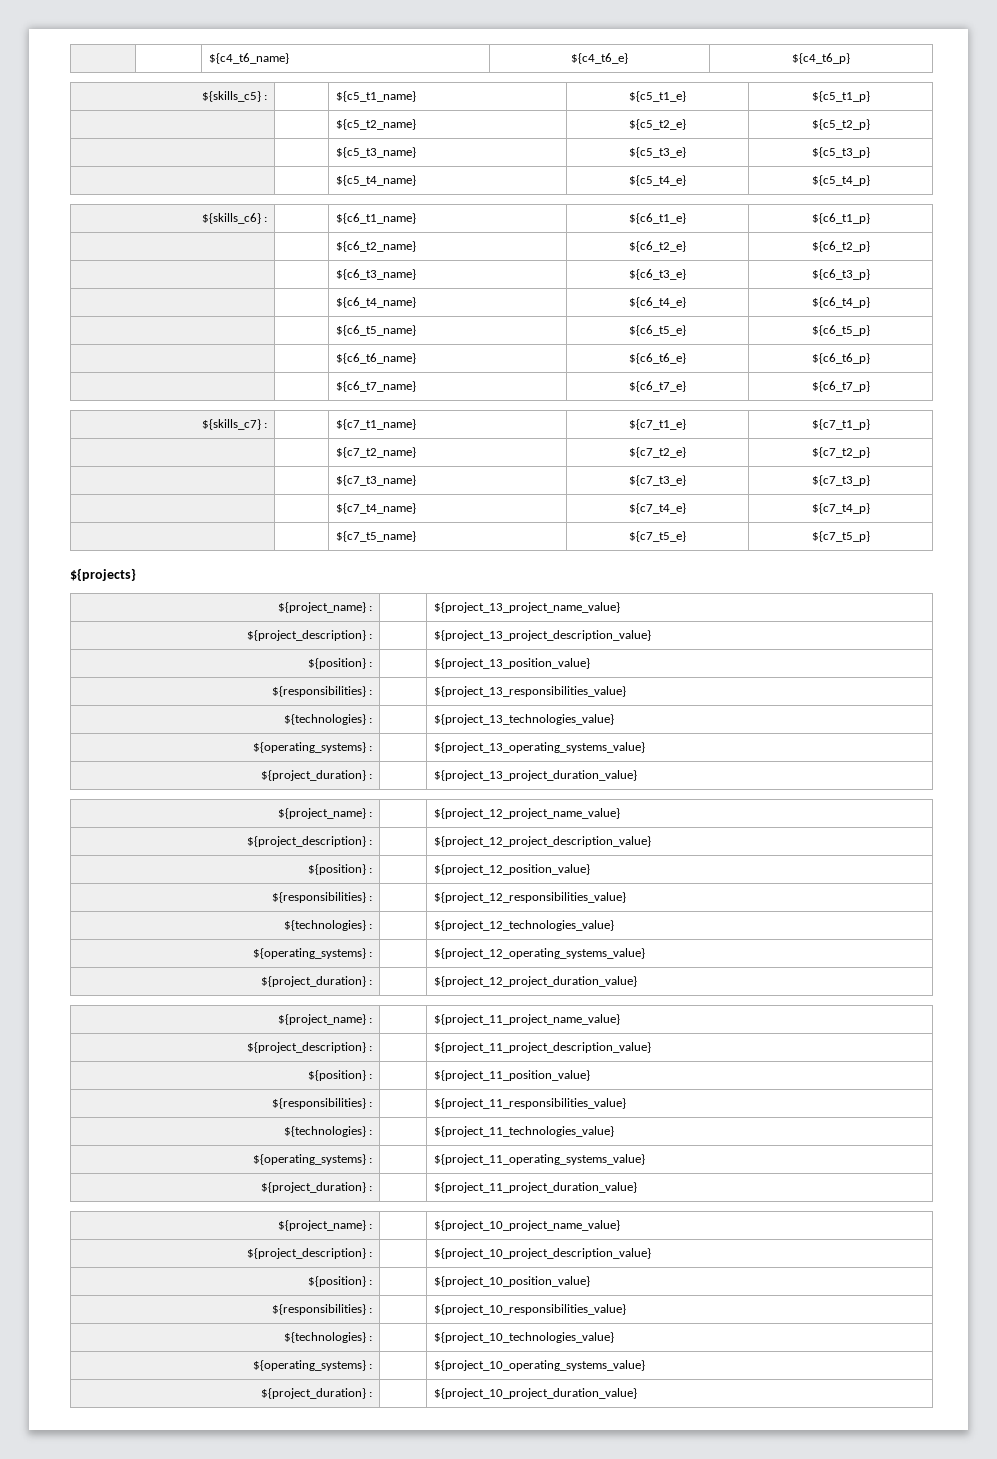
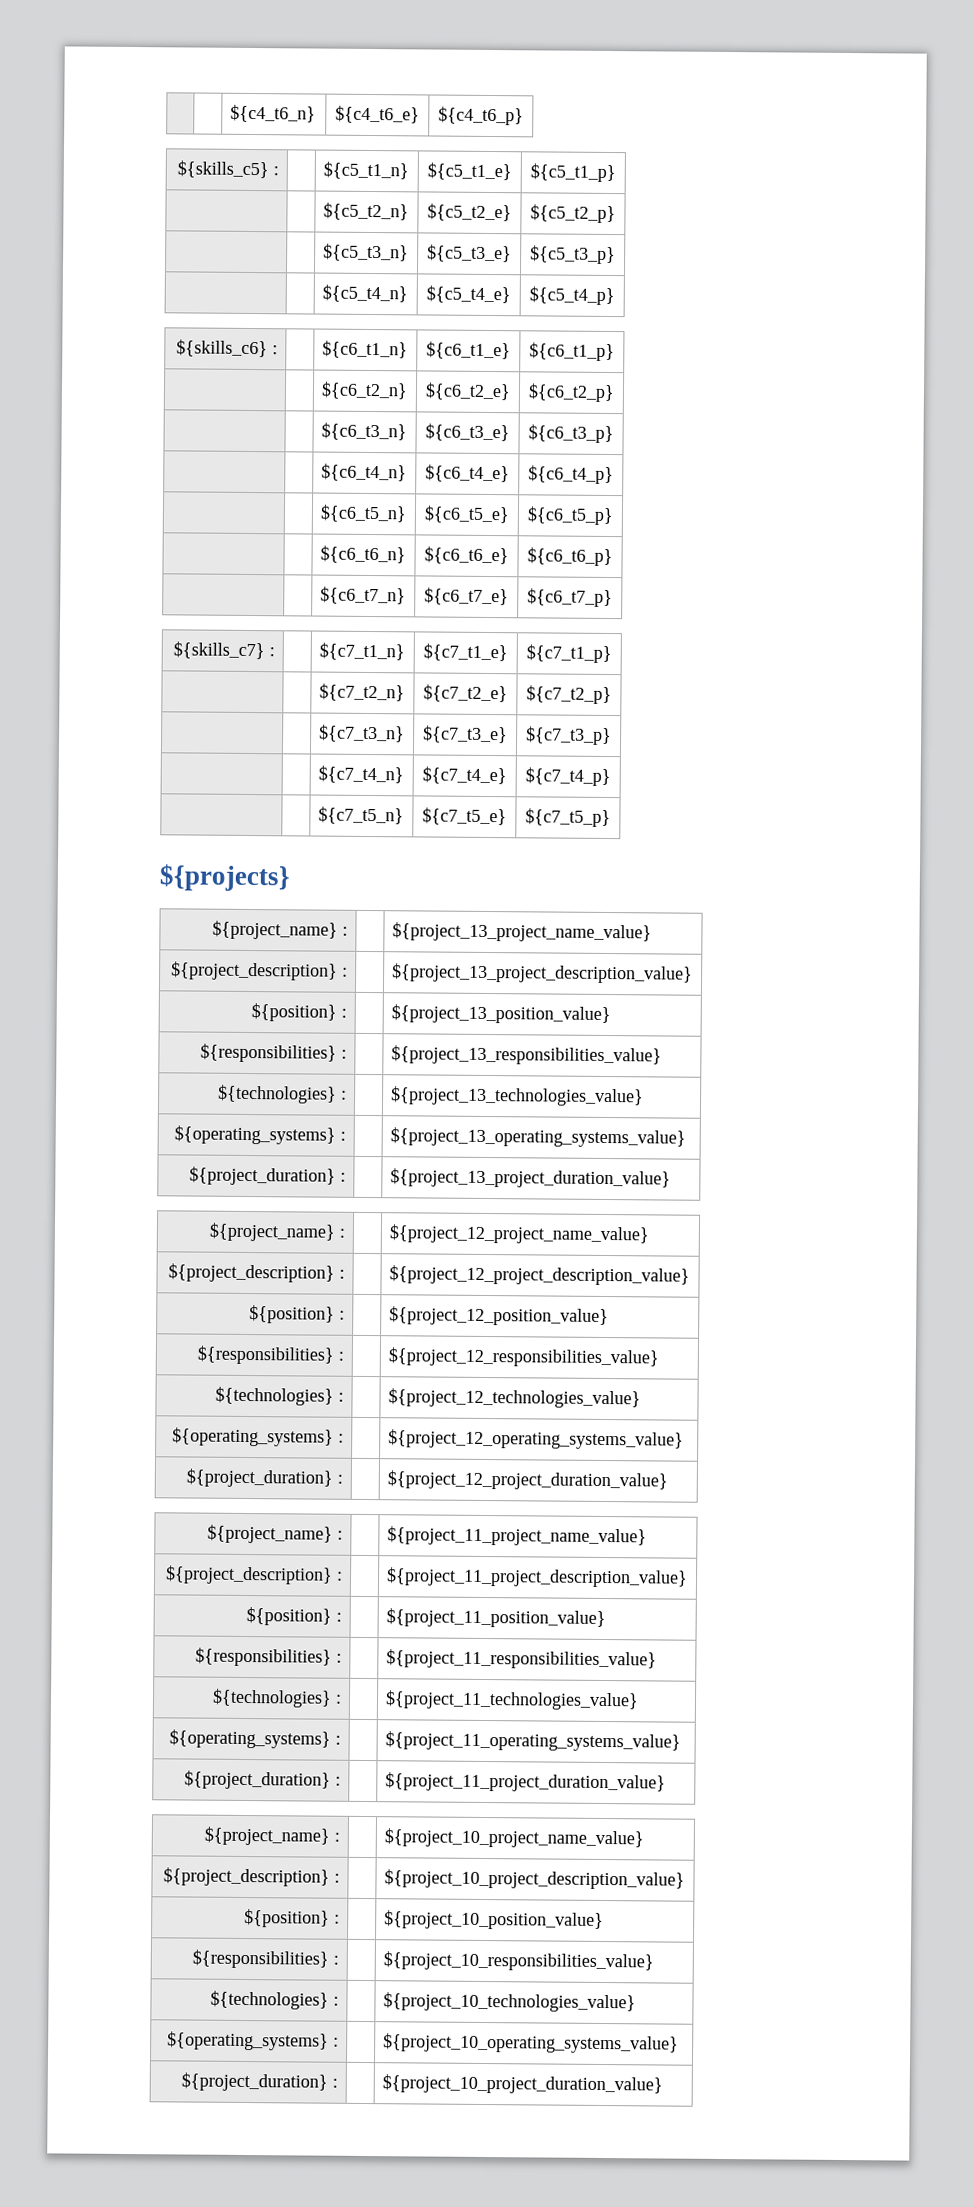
[208,53,289,64] | | ${c4_t6_name} -> [229,104,316,123] | | ${c4_t6_n}
[335,91,416,102] ${c5_t1_name} -> [322,161,409,180] ${c5_t1_n}
[335,119,416,130] ${c5_t2_name} -> [322,202,409,221] ${c5_t2_n}
[335,147,416,158] ${c5_t3_name} -> [322,243,409,262] ${c5_t3_n}
[335,175,416,186] ${c5_t4_name} -> [321,284,408,303] ${c5_t4_n}
[335,213,416,224] ${c6_t1_name} -> [321,340,408,359] ${c6_t1_n}
[335,241,416,252] ${c6_t2_name} -> [320,381,408,400] ${c6_t2_n}
[335,269,416,280] ${c6_t3_name} -> [320,422,407,441] ${c6_t3_n}
[335,297,416,308] ${c6_t4_name} -> [320,463,407,482] ${c6_t4_n}
[335,325,416,336] ${c6_t5_name} -> [319,504,407,523] ${c6_t5_n}
[335,353,416,364] ${c6_t6_name} -> [319,545,406,564] ${c6_t6_n}
[335,381,416,392] ${c6_t7_name} -> [319,586,406,605] ${c6_t7_n}
[335,419,416,430] ${c7_t1_name} -> [318,642,405,661] ${c7_t1_n}
[335,447,416,458] ${c7_t2_name} -> [318,683,405,702] ${c7_t2_n}
[335,475,416,486] ${c7_t3_name} -> [318,724,405,743] ${c7_t3_n}
[335,503,416,514] ${c7_t4_name} -> [317,765,404,784] ${c7_t4_n}
[335,531,416,542] ${c7_t5_name} -> [317,806,404,825] ${c7_t5_n}

